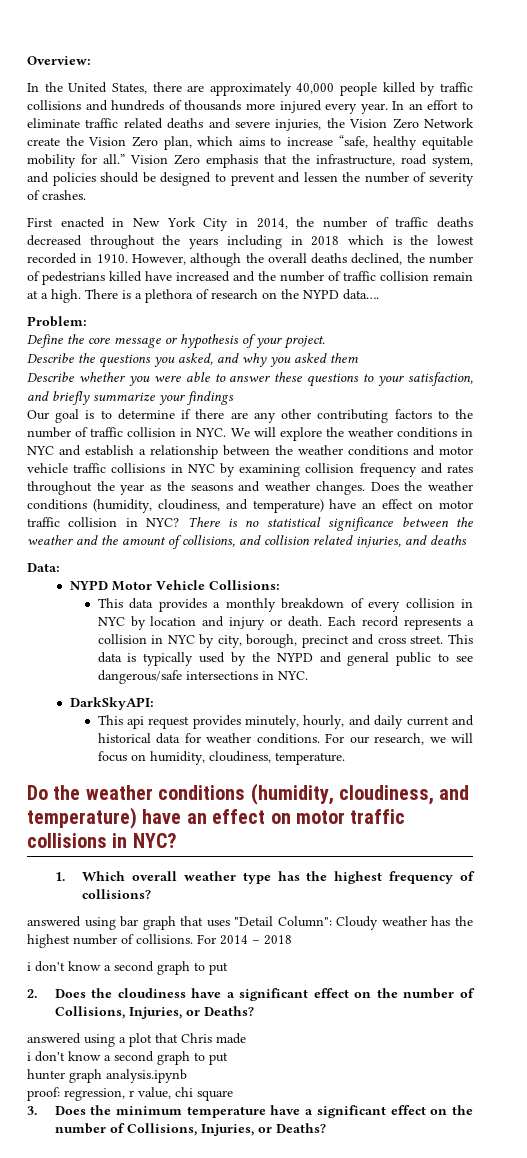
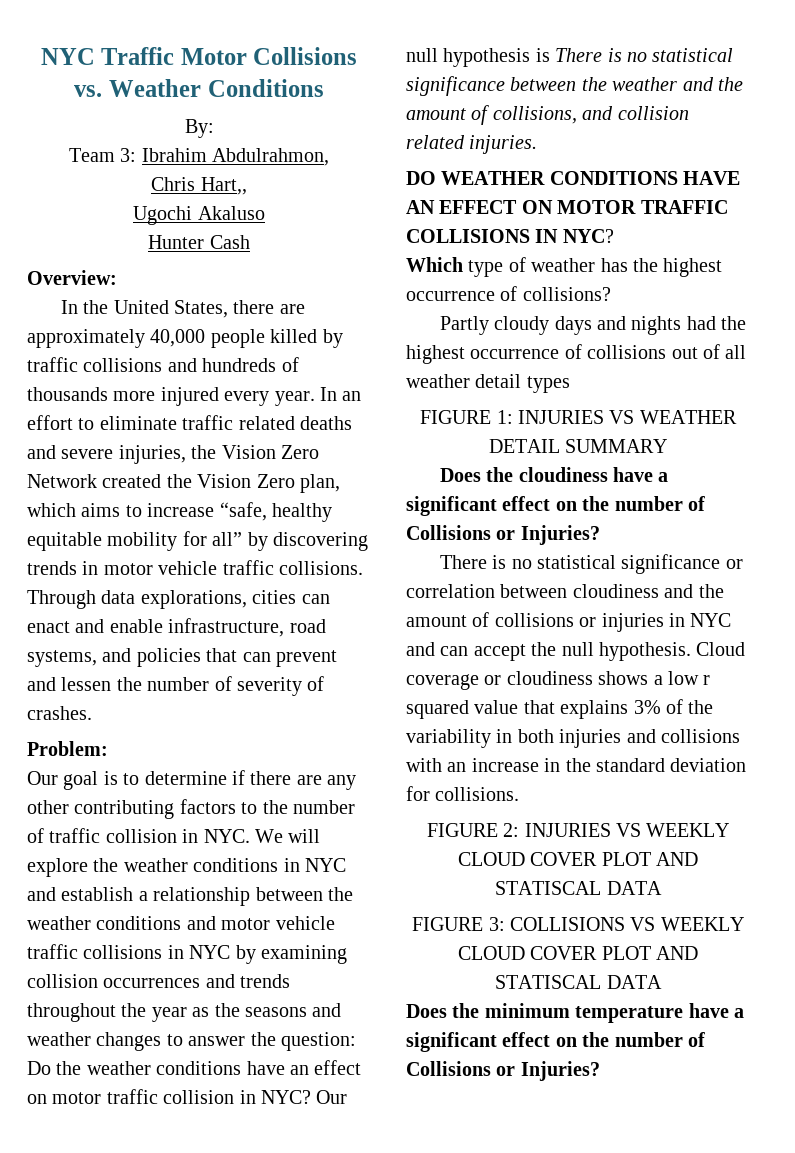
(27, 60) none -> [40,47,358,65] [74,79,324,97] [184,119,214,138] [68,148,330,166] [151,177,247,195] [133,206,265,225] [148,235,250,249] NYC Traffic Motor Collisions vs. Weather Conditions // By: // Team 3: Ibrahim Abdulrahmon, // Chris Hart,, // Ugochi Akaluso // Hunter Cash //
[27,137,60,146] create -> [102,474,162,488] created
[103,154,310,168] all.” Vision Zero emphasis that the -> [212,532,368,551] [27,560,363,575] [27,590,330,609] [27,619,163,633] all” by discovering trends in motor vehicle traffic collisions. Through data explorations, cities can enact and enable
[432,155,473,168] system, -> [27,650,97,667] systems,
[100,172,226,186] should be designed to -> [206,648,271,662] that can
[27,217,474,231] [27,235,474,249] [27,253,474,267] [27,271,473,285] [27,289,379,303] [27,316,87,327] [27,334,325,349] [27,353,358,368] [27,372,474,387] [27,391,234,405] First enacted in New York City in 2014, the number of traffic deaths decreased throughout the years including in 2018 which is the lowest recorded in 1910. However, although the overall deaths declined, the number of pedestrians killed have increased and the number of traffic collision remain at a high. There is a plethora of research on the NYPD data…. // Problem: // Define the core message or hypothesis of your project. // Describe the questions you asked, and why you asked them // Describe whether you were able to answer these questions to your satisfaction, and briefly summarize your findings -> [27,741,108,756] Problem:
[359,463,473,477] frequency and rates -> [103,974,291,988] occurrences and trends
[315,481,474,495] [27,499,324,513] changes. Does the weather conditions (humidity, cloudiness, and temperature) -> [96,1032,356,1051] [27,1061,242,1075] changes to answer the question: Do the weather conditions
(180, 522) none -> [316,1090,348,1104] [406,48,550,67] Our null hypothesis is
[356,535,467,548] [27,563,60,572] [69,580,280,591] [97,598,474,612] [97,616,474,630] [97,634,473,648] [97,652,473,666] [97,670,308,684] [69,697,154,710] [97,715,474,729] [97,733,474,745] [97,751,345,765] [27,783,470,805] [27,807,406,829] [27,833,177,848] [54,871,476,884] [82,889,152,899] [27,916,473,930] [27,934,292,948] [27,961,228,975] [27,989,37,998] injuries, and deaths // Data: // NYPD Motor Vehicle Collisions: // This data provides a monthly breakdown of every collision in NYC by location and injury or death. Each record represents a collision in NYC by city, borough, precinct and cross street. This data is typically used by the NYPD and general public to see dangerous/safe intersections in NYC. // DarkSkyAPI: // This api request provides minutely, hourly, and daily current and historical data for weather conditions. For our research, we will focus on humidity, cloudiness, temperature. // Do the weather conditions (humidity, cloudiness, and temperature) have an effect on motor traffic collisions in NYC? // 1. Which overall weather type has the highest frequency of collisions? // answered using bar graph that uses "Detail Column": Cloudy weather has the highest number of collisions. For 2014 – 2018 // i don't know a second graph to put // 2. -> [469,135,538,154] [406,171,741,185] [406,200,728,214] [406,229,614,243] [406,257,723,277] [406,286,611,301] [439,316,747,335] [406,344,747,364] [406,374,570,393] [420,410,737,424] [488,439,668,453] injuries. // DO WEATHER CONDITIONS HAVE AN EFFECT ON MOTOR TRAFFIC COLLISIONS IN NYC? // Which type of weather has the highest occurrence of collisions? // Partly cloudy days and nights had the highest occurrence of collisions out of all weather detail types // FIGURE 1: INJURIES VS WEATHER DETAIL SUMMARY //
[54,1006,254,1019] [27,1033,246,1047] [27,1051,228,1065] [27,1069,187,1083] [27,1087,233,1101] [27,1106,37,1115] Collisions, Injuries, or Deaths? // answered using a plot that Chris made // i don't know a second graph to put // hunter graph analysis.ipynb // proof: regression, r value, chi square // 3. -> [406,525,600,545] [439,554,743,574] [406,584,724,598] [406,612,732,632] [406,642,746,661] [406,671,711,690] [406,699,714,719] [406,729,740,748] [406,758,747,772] [406,786,520,801] [426,823,730,837] [457,852,699,866] [495,881,662,895] [412,917,744,931] [457,946,699,960] [495,975,662,989] Collisions or Injuries? // There is no statistical significance or correlation between cloudiness and the amount of collisions or injuries in NYC and can accept the null hypothesis. Cloud coverage or cloudiness shows a low r squared value that explains 3% of the variability in both injuries and collisions with an increase in the standard deviation for collisions. // FIGURE 2: INJURIES VS WEEKLY CLOUD COVER PLOT AND STATISCAL DATA // FIGURE 3: COLLISIONS VS WEEKLY CLOUD COVER PLOT AND STATISCAL DATA //
[126,1123,326,1136] Collisions, Injuries, or Deaths? -> [406,1061,600,1081] Collisions or Injuries?

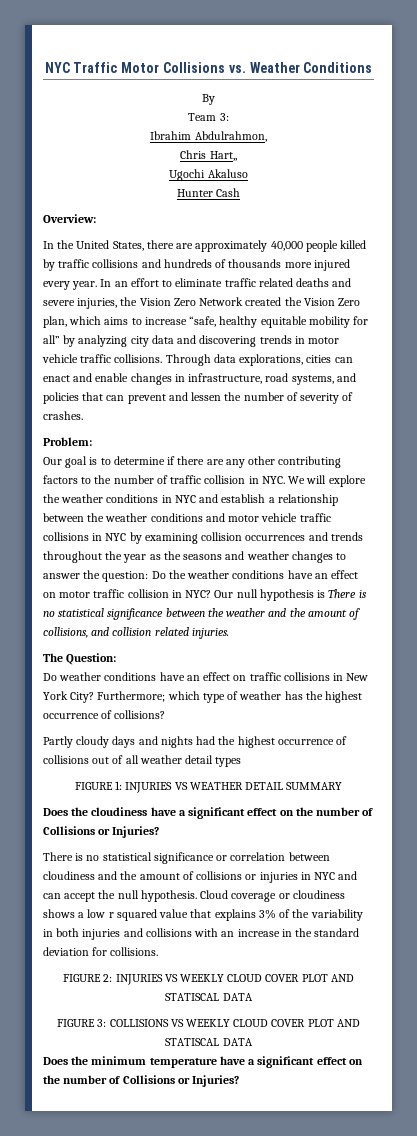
[184,119,214,138] By: -> [202,94,215,105] By
(137, 155) none -> (229, 117) //
(268, 541) none -> [78,335,197,347] analyzing city data and
(163, 626) none -> [130,373,185,385] changes in
[406,171,741,185] [406,200,728,214] [406,229,614,243] [406,257,463,272] DO WEATHER CONDITIONS HAVE AN EFFECT ON MOTOR TRAFFIC COLLISIONS IN NYC? // Which -> [43,653,117,665] [43,672,369,681] [43,691,200,703] The Question: // Do weather conditions have an effect on traffic collisions in New York City? Furthermore; which

